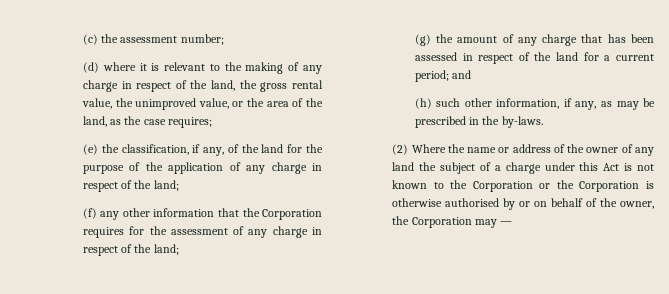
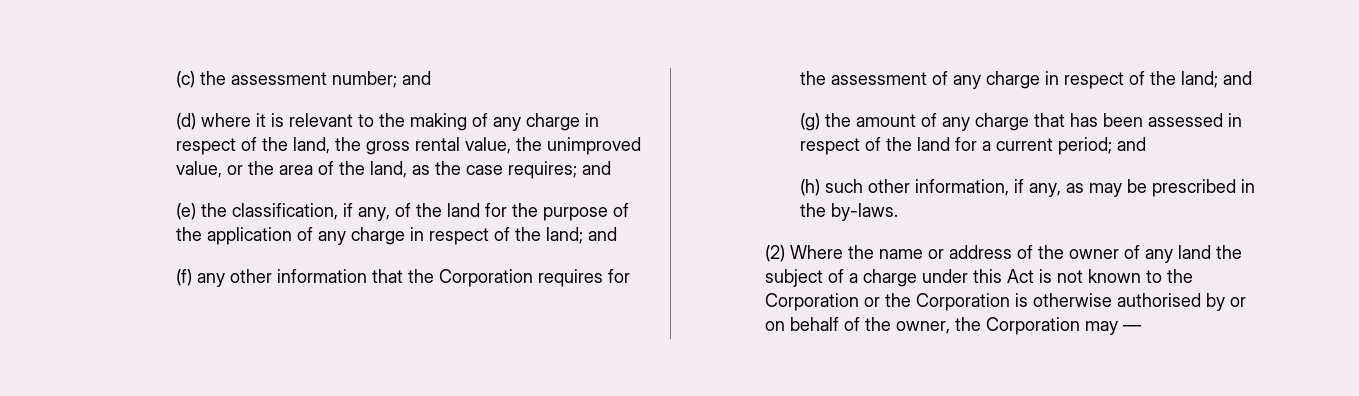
(224, 39) none -> [402,71,432,85] and
(212, 122) none -> [582,161,612,175] and
(179, 185) none -> [588,227,618,241] and
(179, 249) none -> [1223,71,1253,85] and

